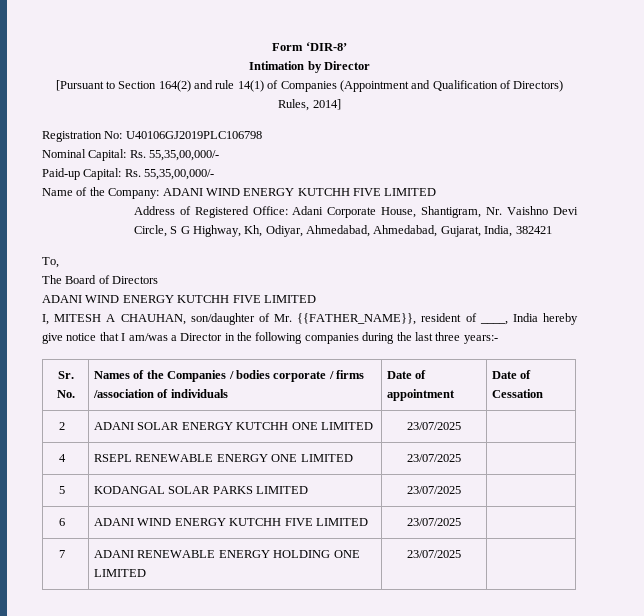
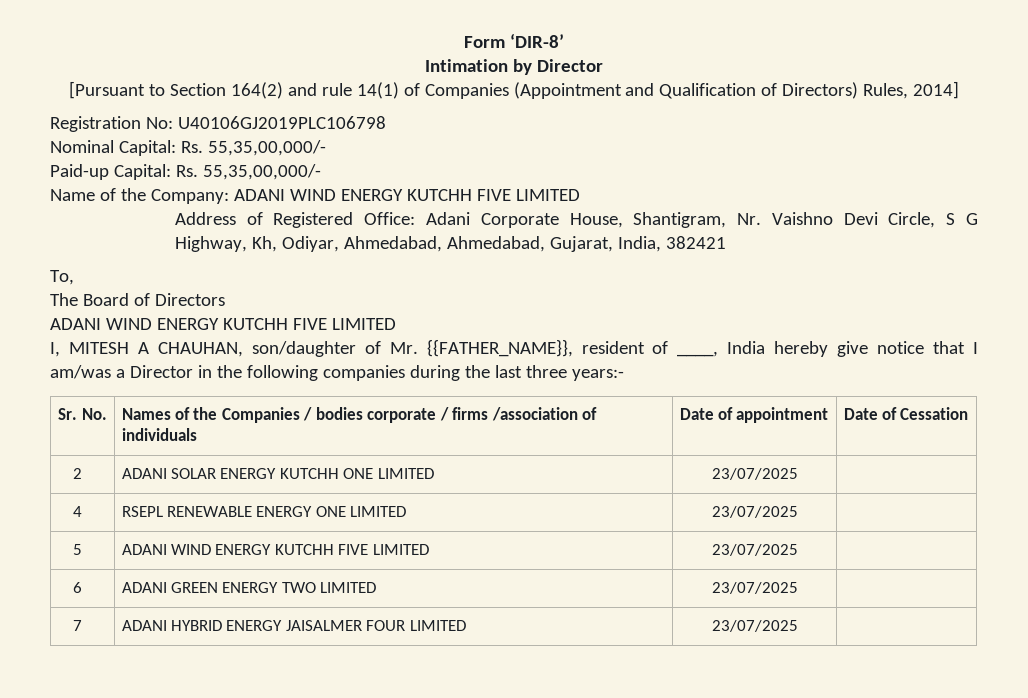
[94,486,309,494] [407,486,461,494] [58,518,65,526] | KODANGAL SOLAR PARKS LIMITED | 23/07/2025 | // 6 -> (82, 549) none
[58,550,65,558] [94,550,360,558] 7 | ADANI RENEWABLE ENERGY HOLDING ONE -> [72,582,82,593] [121,582,377,593] [711,582,798,594] [72,620,82,631] [121,620,406,631] 6 | ADANI GREEN ENERGY TWO LIMITED | 23/07/2025 | // 7 | ADANI HYBRID ENERGY JAISALMER FOUR

